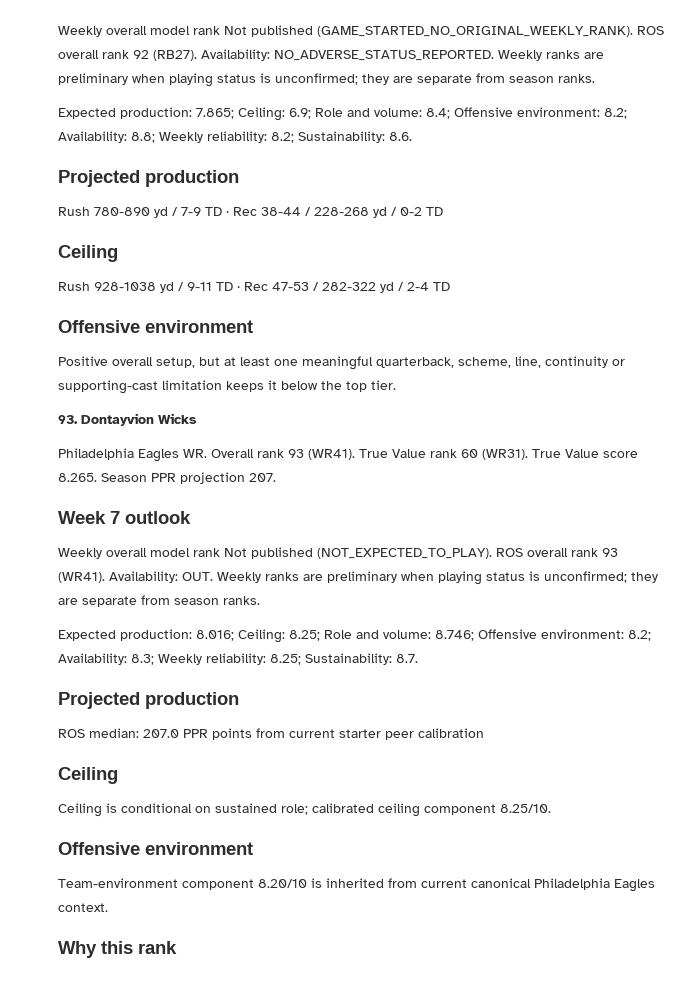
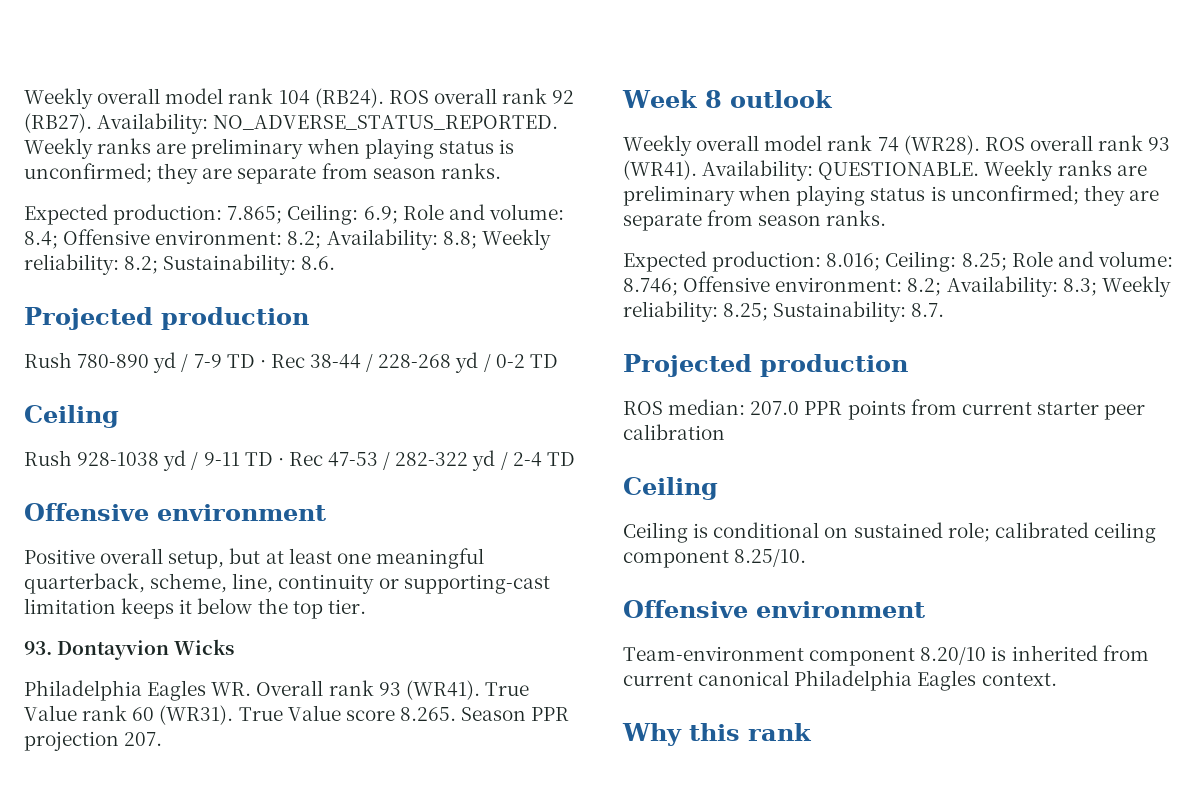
[58,25,633,37] Weekly overall model rank Not published (GAME_STARTED_NO_ORIGINAL_WEEKLY_RANK). -> [24,88,384,109] Weekly overall model rank 104 (RB24).
[110,511,120,524] 7 -> [704,90,722,108] 8
[224,547,492,559] Not published (NOT_EXPECTED_TO_PLAY). -> [877,135,980,155] 74 (WR28).
[182,572,213,581] OUT. -> [818,162,980,180] QUESTIONABLE.

